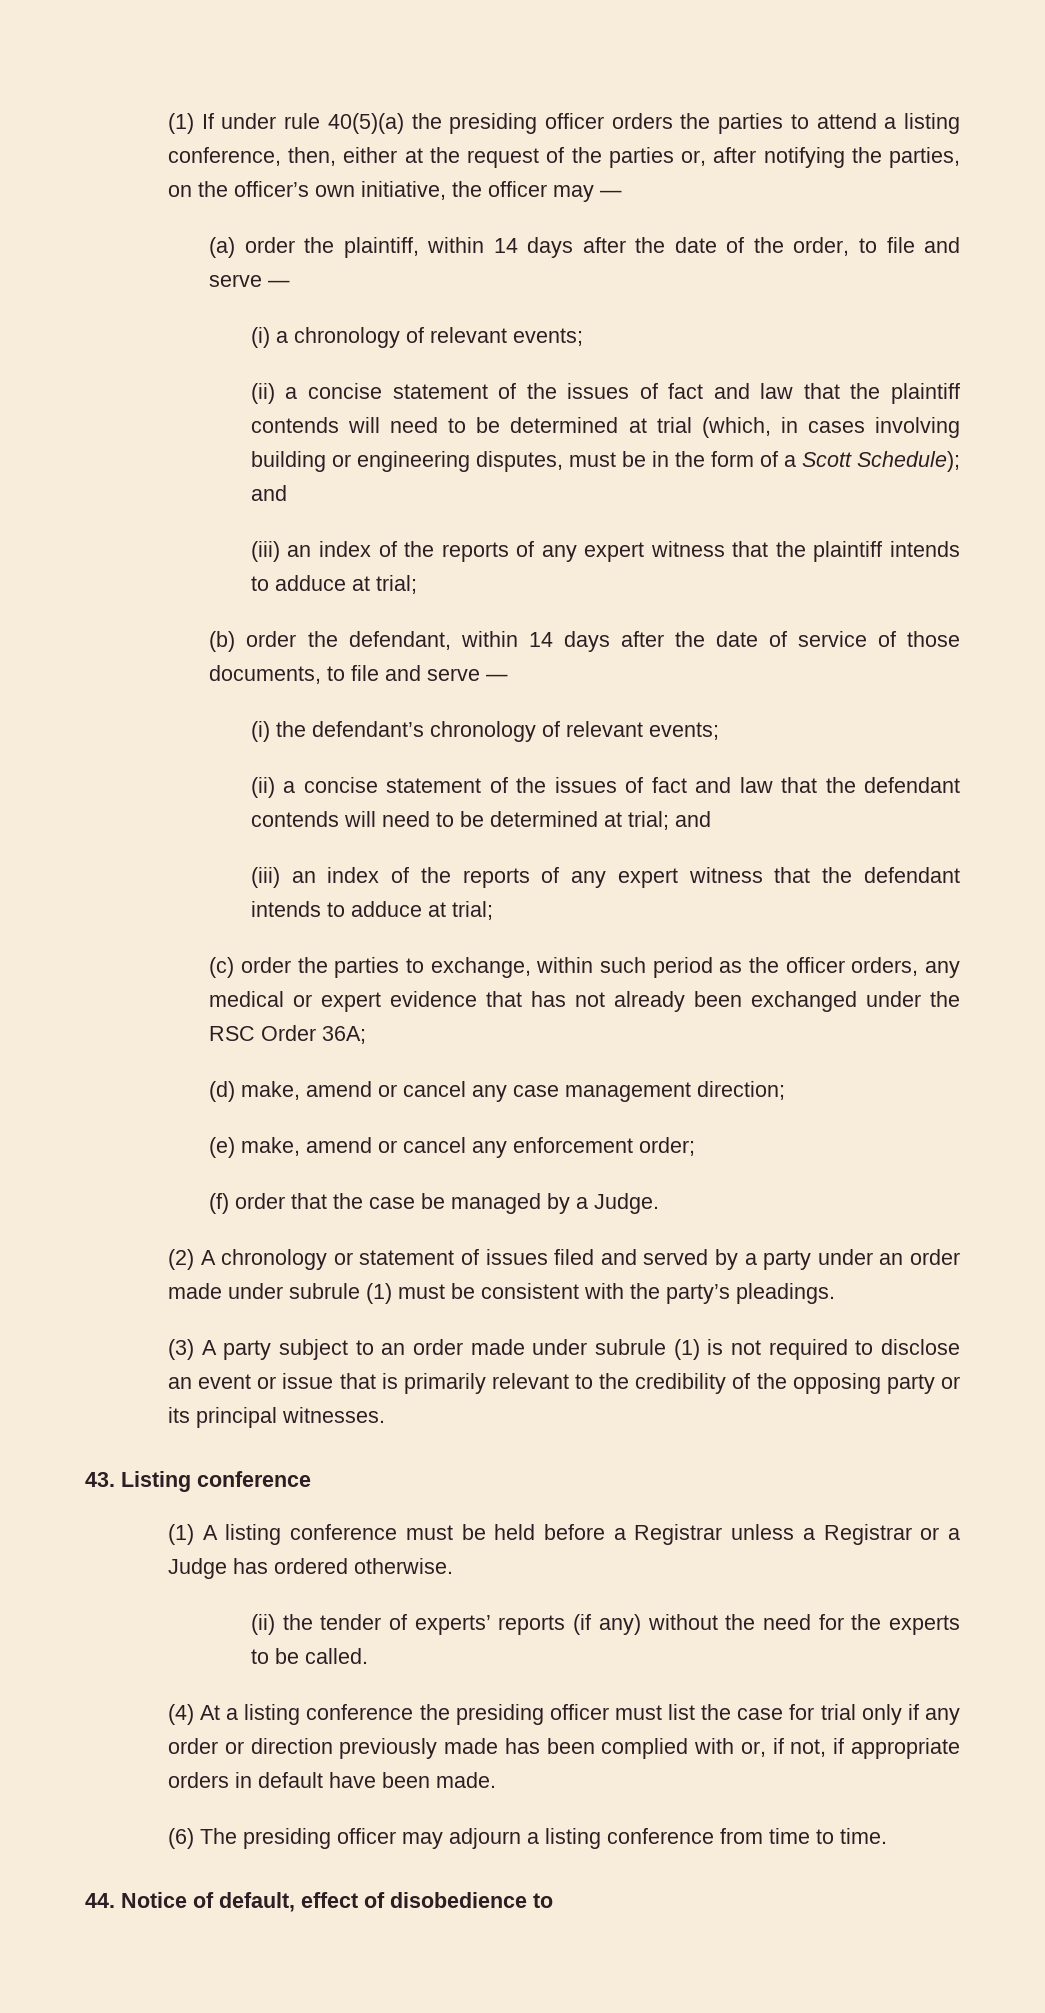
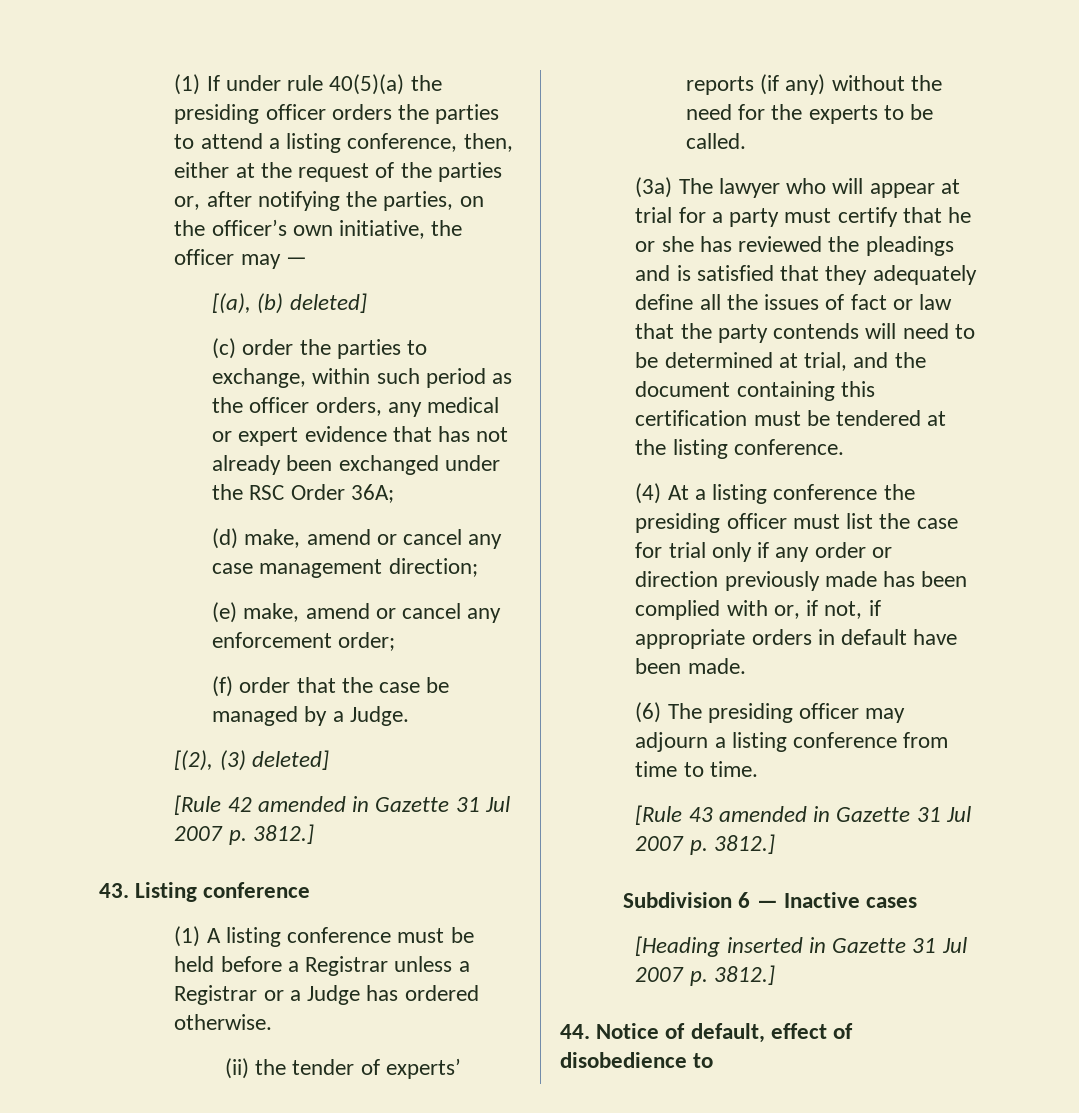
[209,237,961,258] [209,274,291,287] [250,327,583,348] [250,383,960,404] [250,417,960,438] [250,451,960,472] [250,485,287,501] [250,541,960,562] [250,575,417,594] [209,631,961,652] [209,665,509,684] [250,721,719,742] [250,777,960,798] [250,811,711,830] [250,867,960,888] [250,901,493,920] (a) order the plaintiff, within 14 days after the date of the order, to file and serve — // (i) a chronology of relevant events; // (ii) a concise statement of the issues of fact and law that the plaintiff contends will need to be determined at trial (which, in cases involving building or engineering disputes, must be in the form of a Scott Schedule); and // (iii) an index of the reports of any expert witness that the plaintiff intends to adduce at trial; // (b) order the defendant, within 14 days after the date of service of those documents, to file and serve — // (i) the defendant’s chronology of relevant events; // (ii) a concise statement of the issues of fact and law that the defendant contends will need to be determined at trial; and // (iii) an index of the reports of any expert witness that the defendant intends to adduce at trial; -> [212,293,367,314] [(a), (b) deleted]
[167,1249,960,1270] [167,1283,835,1304] [167,1339,961,1360] [167,1373,961,1394] [167,1407,385,1428] (2) A chronology or statement of issues filed and served by a party under an order made under subrule (1) must be consistent with the party’s pleadings. // (3) A party subject to an order made under subrule (1) is not required to disclose an event or issue that is primarily relevant to the credibility of the opposing party or its principal witnesses. -> [174,750,329,771] [174,795,510,815] [174,824,314,845] [(2), (3) deleted] // [Rule 42 amended in Gazette 31 Jul 2007 p. 3812.]
(368, 1656) none -> [635,177,960,198] [635,207,971,227] [635,236,954,256] [635,265,977,285] [635,294,952,310] [635,323,975,343] [635,352,926,371] [635,381,875,401] [635,410,947,426] [635,439,844,459] // (3a) The lawyer who will appear at trial for a party must certify that he or she has reviewed the pleadings and is satisfied that they adequately define all the issues of fact or law that the party contends will need to be determined at trial, and the document containing this certification must be tendered at the listing conference.
(887, 1836) none -> [635,805,971,825] [635,834,775,855] [623,892,917,908] [635,936,967,957] [635,965,775,986] // [Rule 43 amended in Gazette 31 Jul 2007 p. 3812.] // Subdivision 6 — Inactive cases // [Heading inserted in Gazette 31 Jul 2007 p. 3812.]

